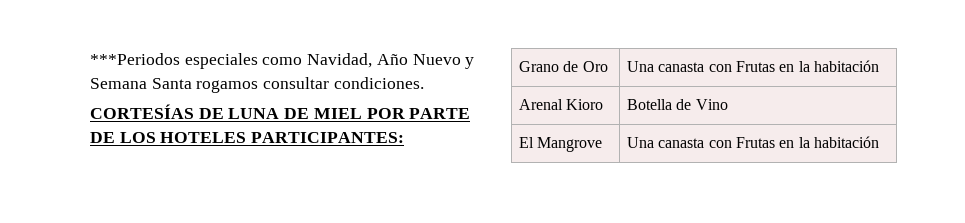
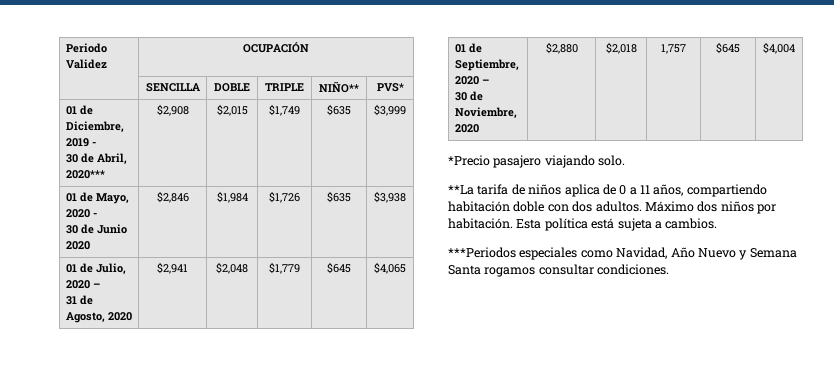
(90, 59) none -> [65,43,107,53] [65,59,107,69] [243,42,309,53] [145,83,200,92] [214,83,250,92] [265,83,304,91] [319,81,359,93] [376,83,404,92] [65,105,93,115] [65,121,124,132] [65,138,96,147] [65,153,127,164] [65,170,105,179] [156,104,189,116] [216,104,248,116] [269,104,300,116] [327,104,351,116] [374,104,406,116] [65,192,129,204] [65,209,97,218] [65,224,127,234] [65,241,90,250] [156,191,189,203] [216,191,248,203] [269,191,300,203] [327,191,351,203] [374,191,406,203] [65,263,126,274] [65,280,100,289] [65,295,93,305] [65,312,132,323] [157,262,188,274] [216,262,248,274] [269,262,300,274] [327,262,351,274] [374,262,406,274] [454,43,482,53] [454,59,519,71] [454,76,489,85] [454,91,483,101] [454,107,517,118] [454,124,479,133] [545,42,578,54] [605,42,637,54] [661,44,686,54] [716,42,740,54] [763,42,795,54] [448,155,626,168] [448,184,767,197] [448,201,776,214] [448,218,718,231] Periodo Validez | OCUPACIÓN // | SENCILLA | DOBLE | TRIPLE | NIÑO** | PVS* // 01 de Diciembre, 2019 - // 30 de Abril, 2020*** | $2,908 | $2,015 | $1,749 | $635 | $3,999 // 01 de Mayo, 2020 - // 30 de Junio 2020 | $2,846 | $1,984 | $1,726 | $635 | $3,938 // 01 de Julio, 2020 – // 31 de Agosto, 2020 | $2,941 | $2,048 | $1,779 | $645 | $4,065 // 01 de Septiembre, 2020 – // 30 de Noviembre, 2020 | $2,880 | $2,018 | 1,757 | $645 | $4,004 // *Precio pasajero viajando solo. // **La tarifa de niños aplica de 0 a 11 años, compartiendo habitación doble con dos adultos. Máximo dos niños por habitación. Esta política está sujeta a cambios. //
[90,104,471,119] [90,132,405,143] [519,61,608,72] [627,60,880,72] [519,99,604,110] [627,99,728,110] [519,137,603,152] [627,136,880,148] // CORTESÍAS DE LUNA DE MIEL POR PARTE DE LOS HOTELES PARTICIPANTES: // Grano de Oro | Una canasta con Frutas en la habitación // Arenal Kioro | Botella de Vino // El Mangrove | Una canasta con Frutas en la habitación -> (670, 269) none

